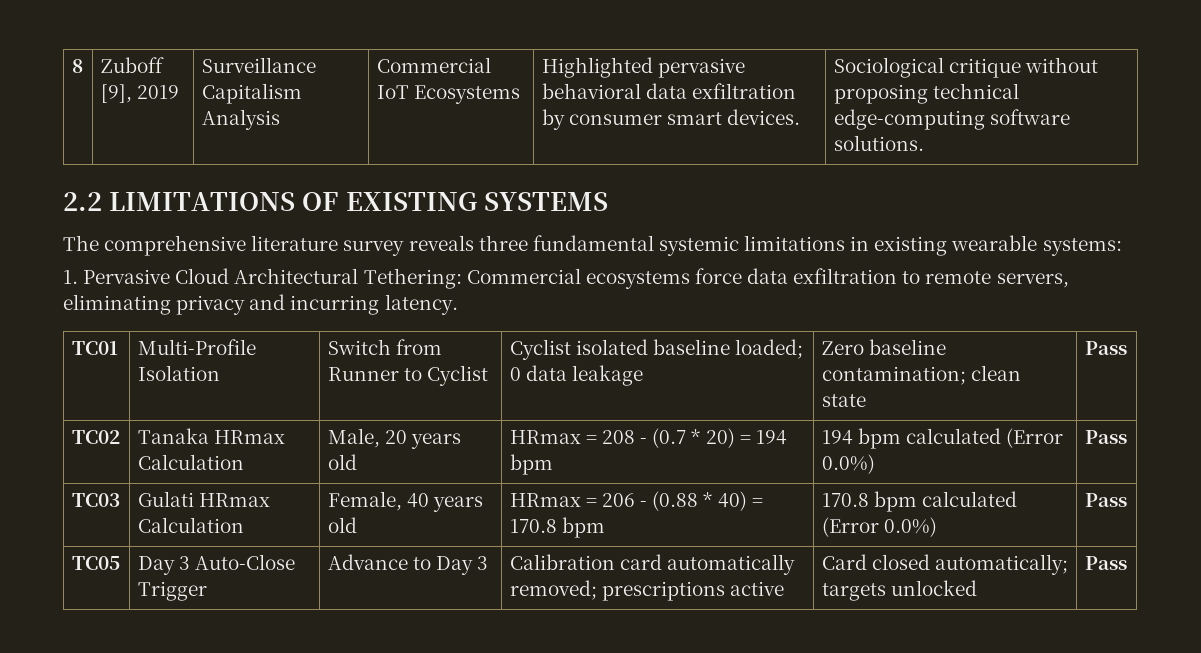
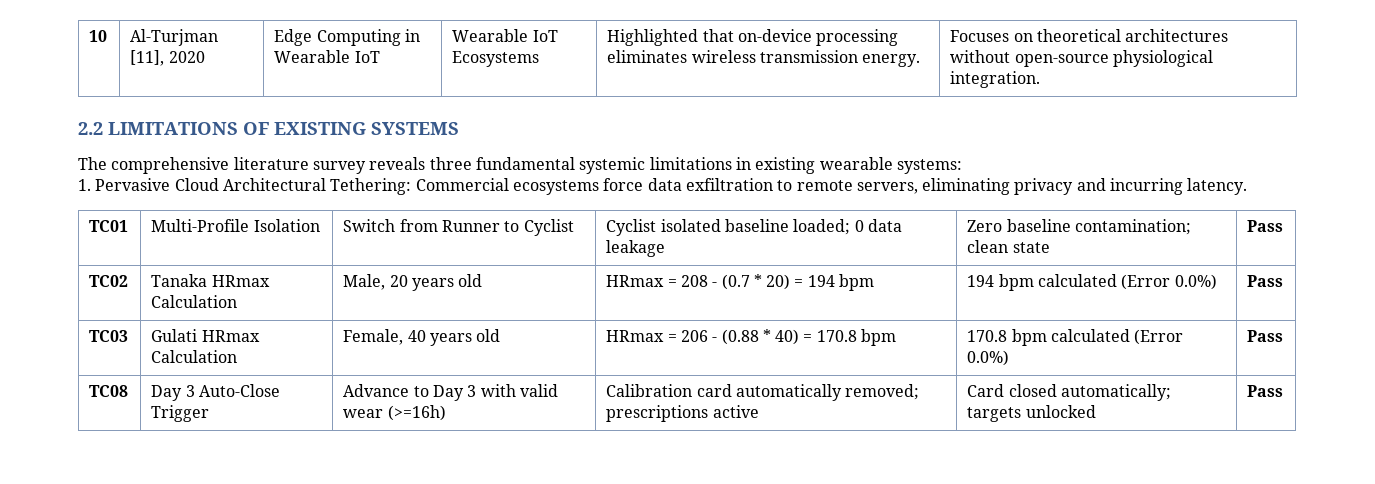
[71,59,83,73] [100,57,164,73] [100,84,179,103] [201,57,316,73] [201,83,302,104] [201,109,280,130] [376,57,491,73] [376,85,520,104] [541,57,745,78] [541,83,797,99] [541,109,801,130] [833,57,1099,78] [833,83,1019,104] [833,109,1070,130] [833,135,924,151] 8 | Zuboff [9], 2019 | Surveillance Capitalism Analysis | Commercial IoT Ecosystems | Highlighted pervasive behavioral data exfiltration by consumer smart devices. | Sociological critique without proposing technical edge-computing software solutions. -> [89,30,108,42] [130,29,219,46] [130,50,205,66] [274,29,420,46] [274,50,380,63] [452,29,558,42] [452,51,540,67] [607,29,899,46] [607,50,921,67] [950,29,1229,42] [950,50,1213,67] [950,71,1041,88] 10 | Al-Turjman [11], 2020 | Edge Computing in Wearable IoT | Wearable IoT Ecosystems | Highlighted that on-device processing eliminates wireless transmission energy. | Focuses on theoretical architectures without open-source physiological integration.
[71,556,120,570] TC05 -> [89,385,129,397] TC08
(489, 563) none -> [480,384,558,397] [343,405,446,421] with valid wear (>=16h)

